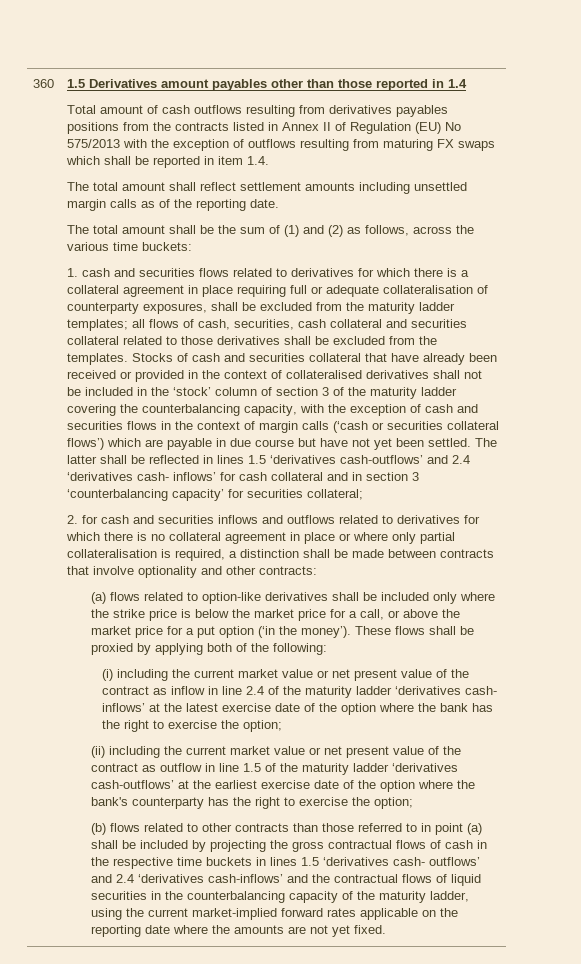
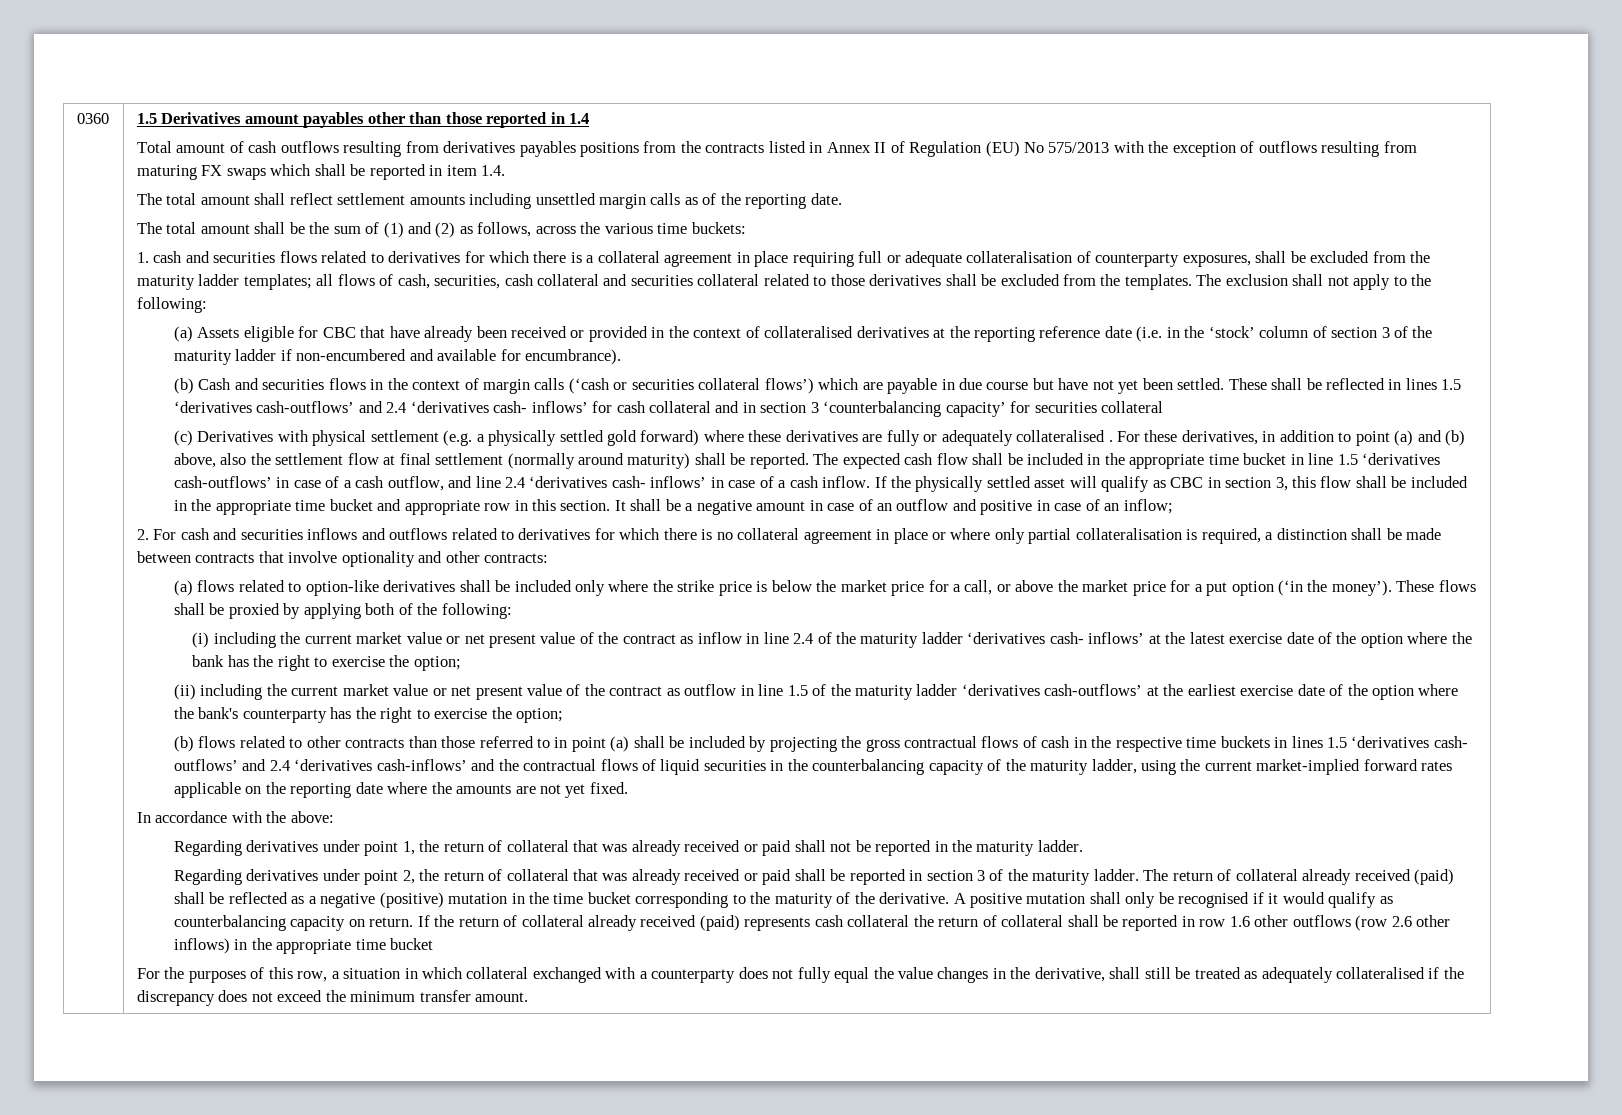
[33,79,55,88] 360 -> [76,113,109,124] 0360
[132,353,362,362] Stocks of cash and securities collateral -> [1196,274,1432,290] [136,297,207,313] [173,326,356,342] The exclusion shall not apply to the following: // (a) Assets eligible for CBC
[433,370,483,379] [67,387,134,396] shall not be included -> [933,326,1163,342] at the reporting reference date (i.e.
[67,404,454,416] covering the counterbalancing capacity, with the exception of cash -> [280,349,622,365] [173,378,232,394] if non-encumbered and available for encumbrance). // (b) Cash
[475,438,498,447] [67,455,98,464] The latter -> [1228,378,1267,390] These
[307,489,364,500] collateral; -> [1101,401,1164,413] [173,430,1466,446] [173,453,1441,469] [173,476,1468,492] [173,499,1173,515] collateral // (c) Derivatives with physical settlement (e.g. a physically settled gold forward) where these derivatives are fully or adequately collateralised . For these derivatives, in addition to point (a) and (b) above, also the settlement flow at final settlement (normally around maturity) shall be reported. The expected cash flow shall be included in the appropriate time bucket in line 1.5 ‘derivatives cash-outflows’ in case of a cash outflow, and line 2.4 ‘derivatives cash- inflows’ in case of a cash inflow. If the physically settled asset will qualify as CBC in section 3, this flow shall be included in the appropriate time bucket and appropriate row in this section. It shall be a negative amount in case of an outflow and positive in case of an inflow;
[82,515,99,524] for -> [153,529,177,540] For
(386, 929) none -> [136,811,334,823] [173,840,1083,856] [173,869,1454,885] [173,892,1393,908] [173,915,1451,931] [173,938,434,954] [136,967,1464,983] [136,990,529,1006] // In accordance with the above: // Regarding derivatives under point 1, the return of collateral that was already received or paid shall not be reported in the maturity ladder. // Regarding derivatives under point 2, the return of collateral that was already received or paid shall be reported in section 3 of the maturity ladder. The return of collateral already received (paid) shall be reflected as a negative (positive) mutation in the time bucket corresponding to the maturity of the derivative. A positive mutation shall only be recognised if it would qualify as counterbalancing capacity on return. If the return of collateral already received (paid) represents cash collateral the return of collateral shall be reported in row 1.6 other outflows (row 2.6 other inflows) in the appropriate time bucket // For the purposes of this row, a situation in which collateral exchanged with a counterparty does not fully equal the value changes in the derivative, shall still be treated as adequately collateralised if the discrepancy does not exceed the minimum transfer amount.

